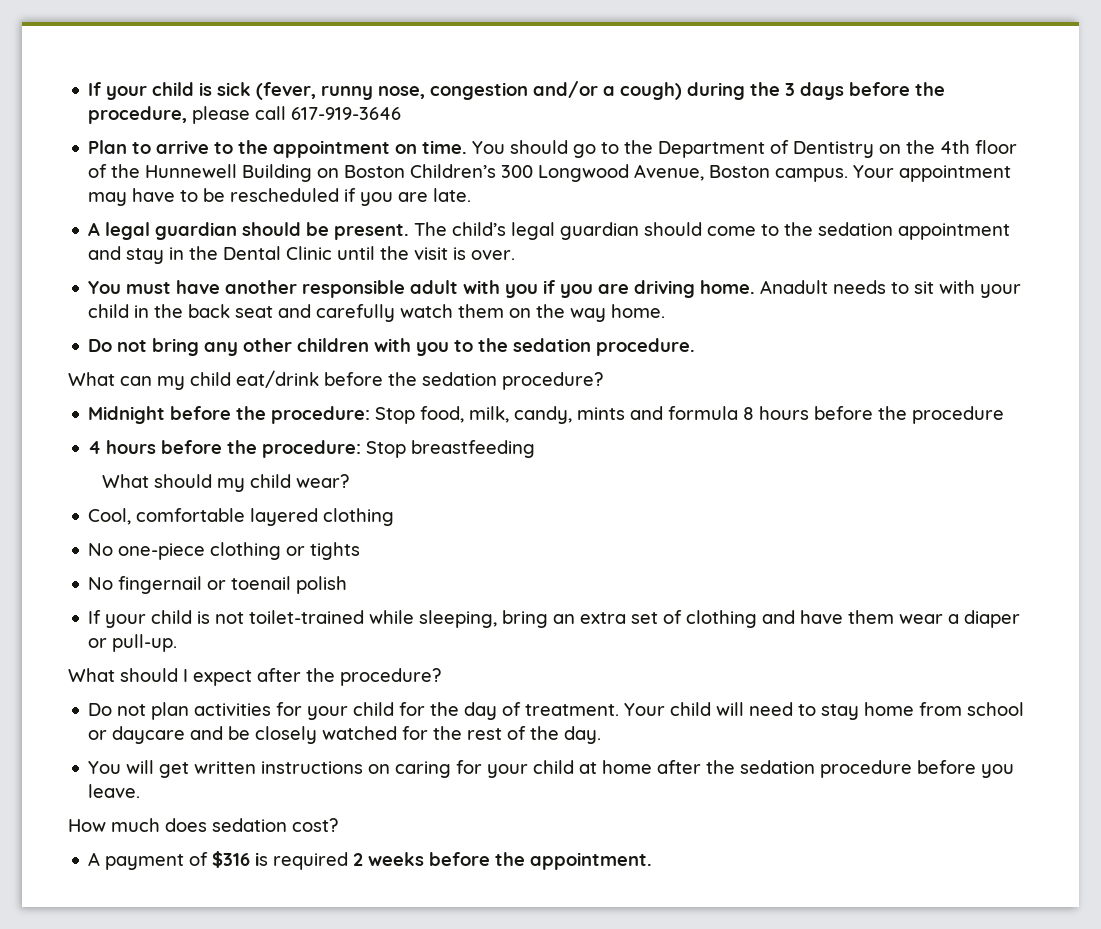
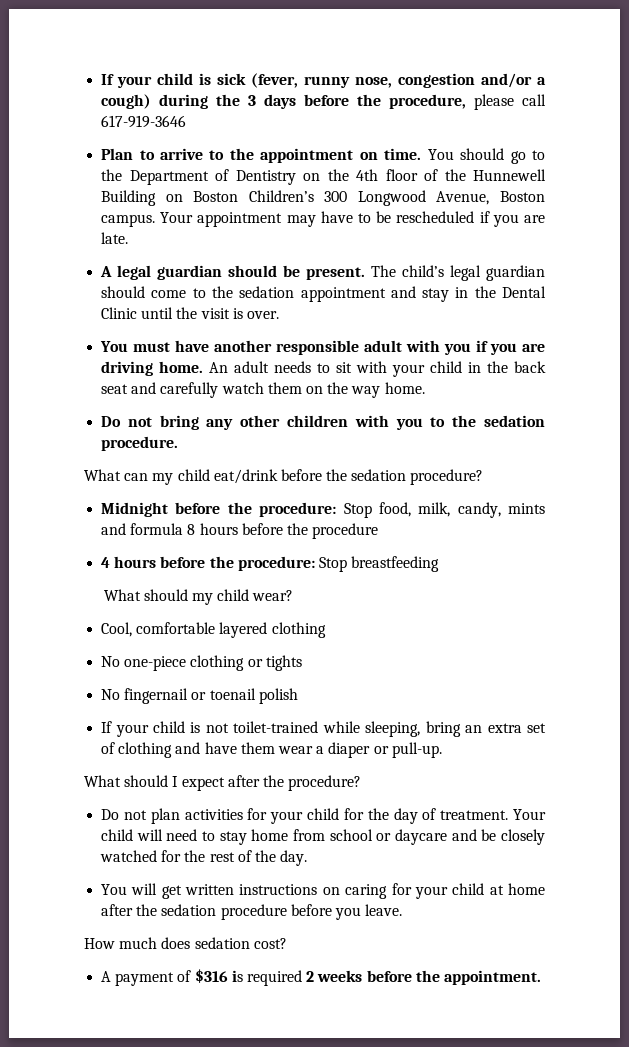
[760,280,829,294] Anadult -> [209,361,270,373] An adult

